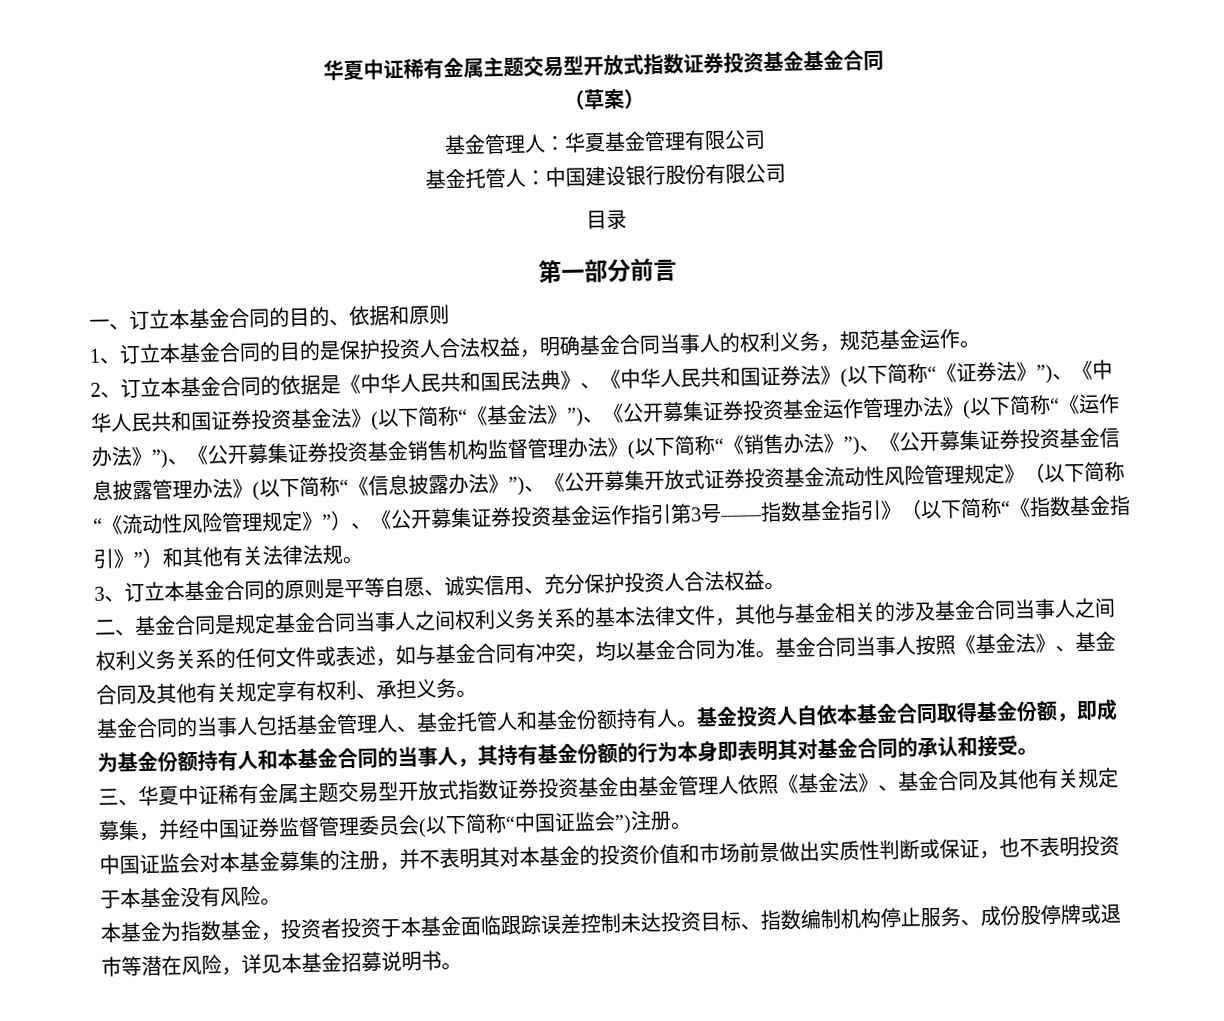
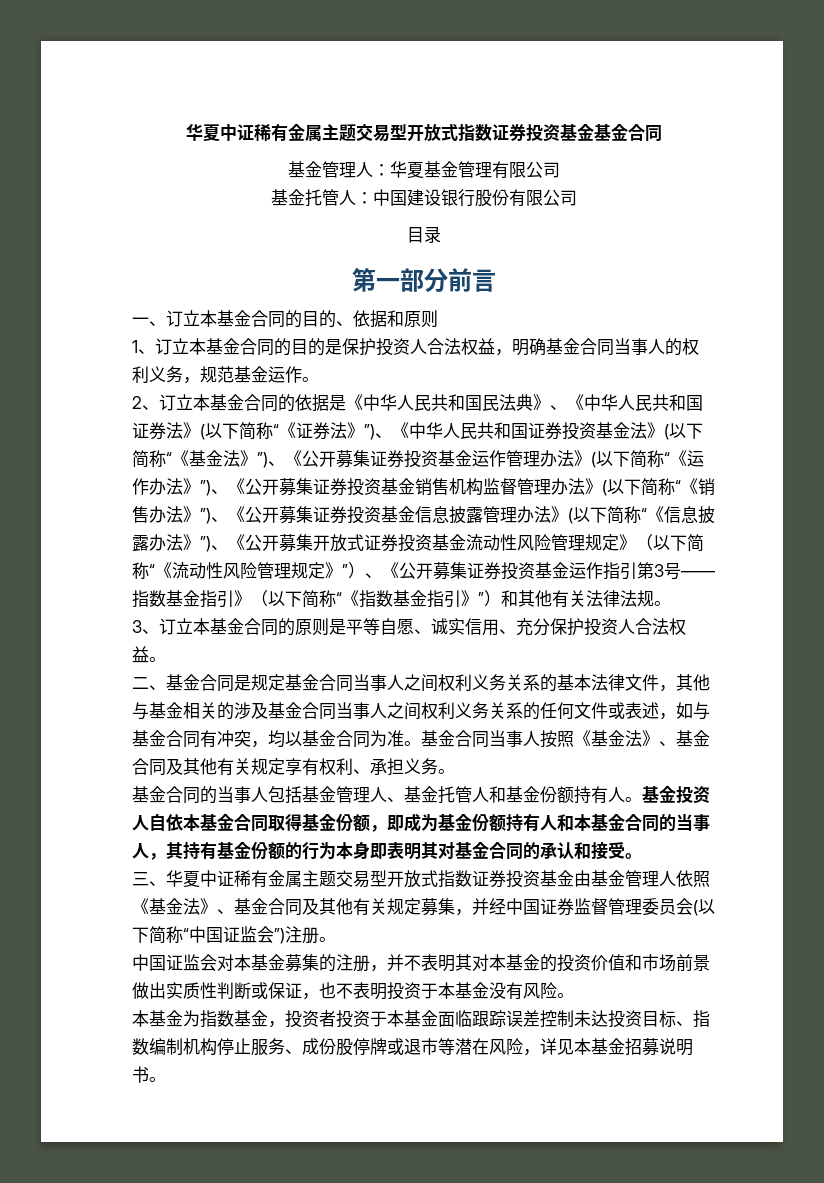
[563,88,645,110] // （草案） -> (662, 133) none

